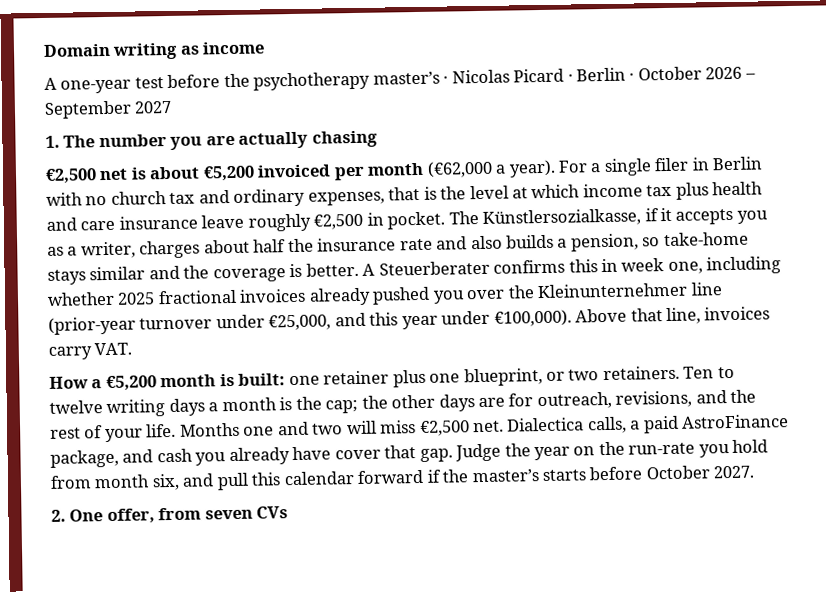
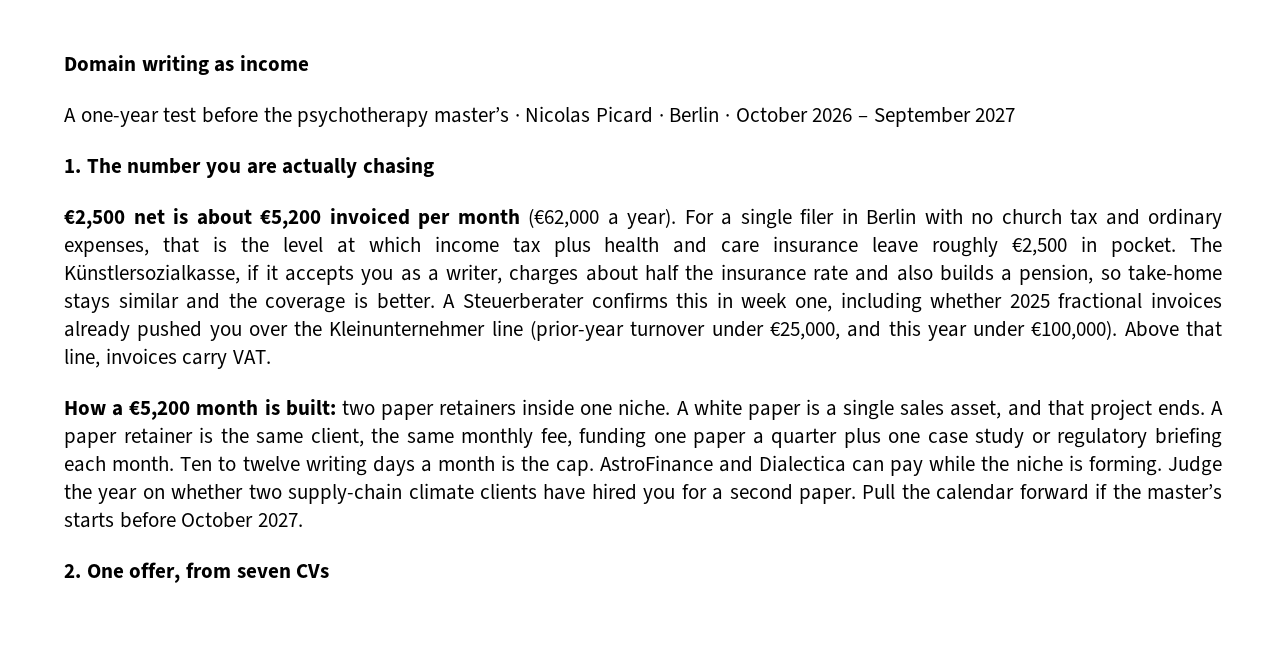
[288,365,680,388] one retainer plus one blueprint, or two retainers. -> [341,399,1223,420] [64,427,1222,448] [64,456,175,472] two paper retainers inside one niche. A white paper is a single sales asset, and that project ends. A paper retainer is the same client, the same monthly fee, funding one paper a quarter plus one case study or regulatory briefing each month.
[325,389,757,414] [50,414,790,443] [50,439,769,468] [50,472,282,491] cap; the other days are for outreach, revisions, and the rest of your life. Months one and two will miss €2,500 net. Dialectica calls, a paid AstroFinance package, and cash you already have cover that gap. Judge the year on the run-rate you hold from month six, and pull this -> [555,455,1222,476] [64,483,930,504] cap. AstroFinance and Dialectica can pay while the niche is forming. Judge the year on whether two supply-chain climate clients have hired you for a second paper. Pull the

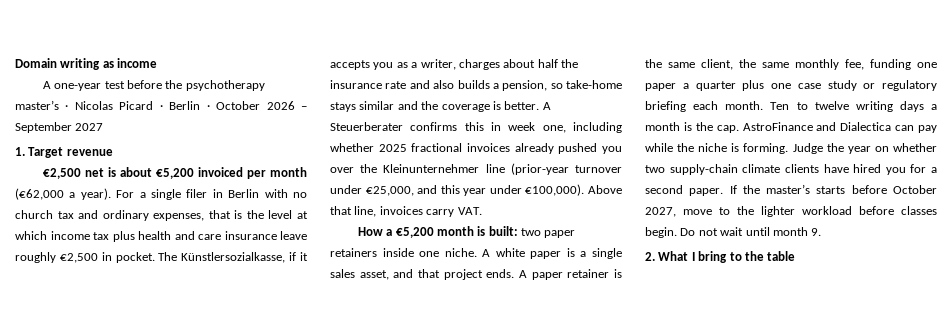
[86,157,435,178] The number you are actually chasing -> [28,147,113,158] Target revenue
[862,483,1108,500] Pull the calendar forward if -> [729,185,737,194] If
[258,513,304,527] [64,562,330,583] 2027. // 2. One offer, from seven CVs -> [645,206,937,217] [645,227,822,238] [645,251,796,263] 2027, move to the lighter workload before classes begin. Do not wait until month 9. // 2. What I bring to the table

